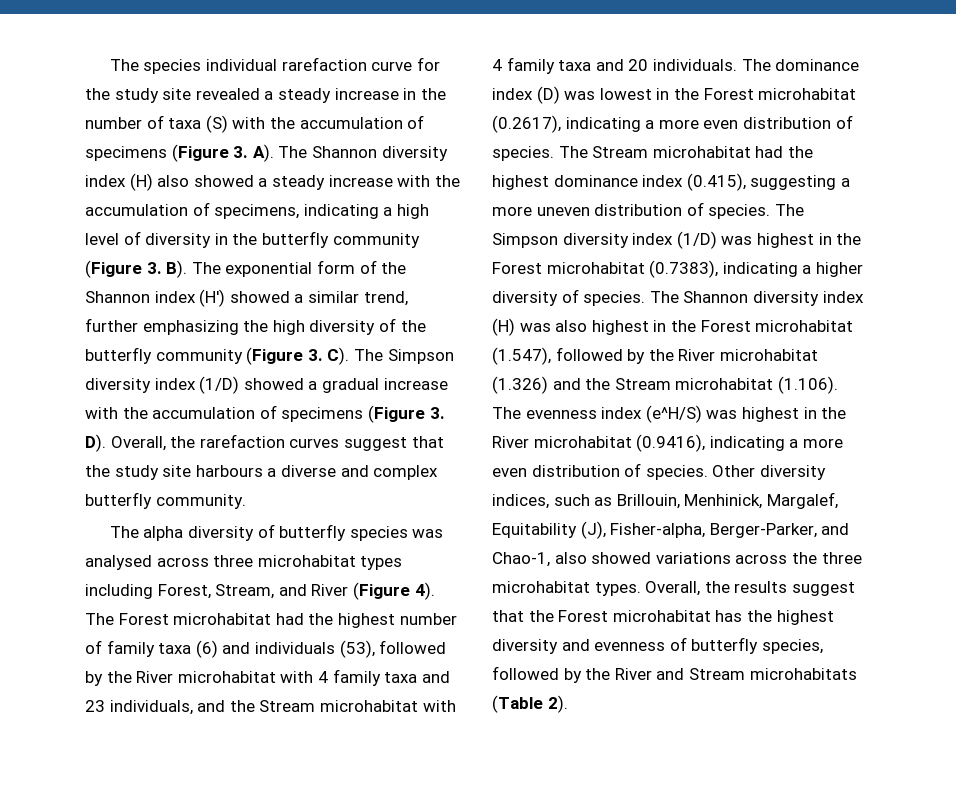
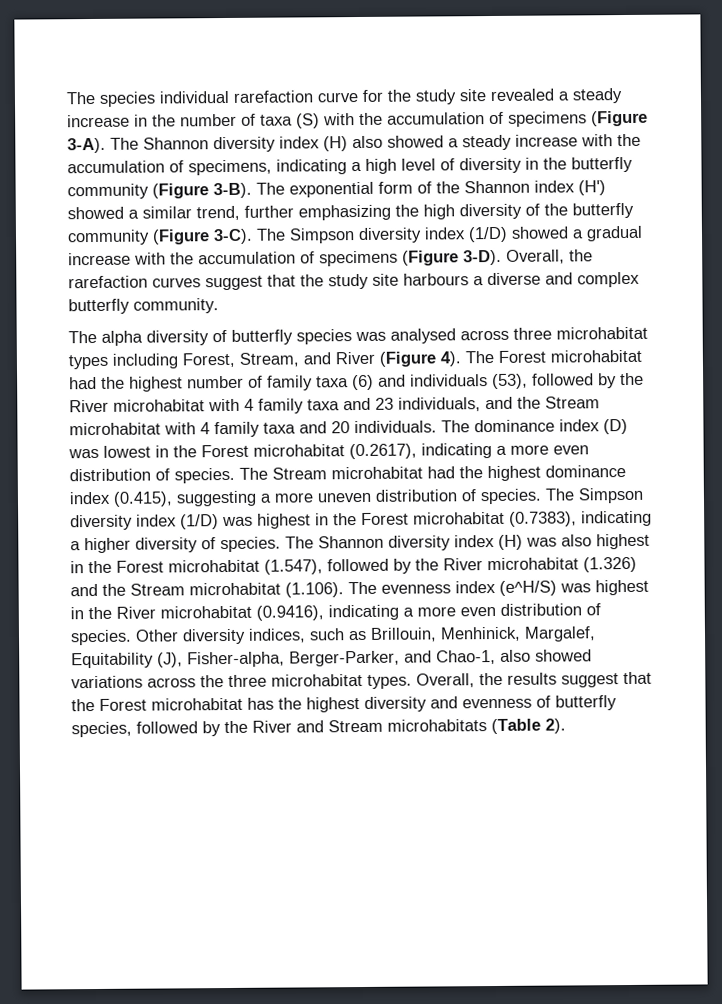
[233,144,274,162] 3. A). -> [67,137,106,154] 3-A).
[146,260,188,278] 3. B). -> [213,182,252,199] 3-B).
[307,347,350,365] 3. C). -> [213,228,253,245] 3-C).
[429,407,445,419] [85,434,106,452] 3. D). -> [463,249,502,266] 3-D).

